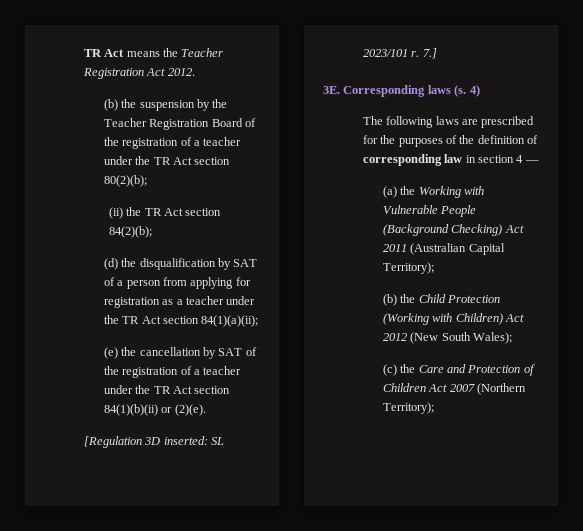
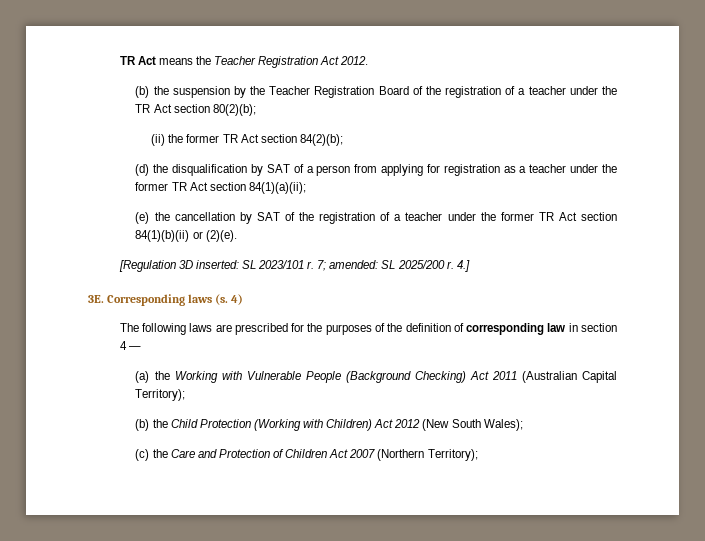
(142, 211) none -> [186,134,220,143] former
(119, 319) none -> [135,182,169,191] former
(151, 389) none -> [500,212,534,221] former
[422,48,437,59] 7.] -> [317,260,470,272] 7; amended: SL 2025/200 r. 4.]

